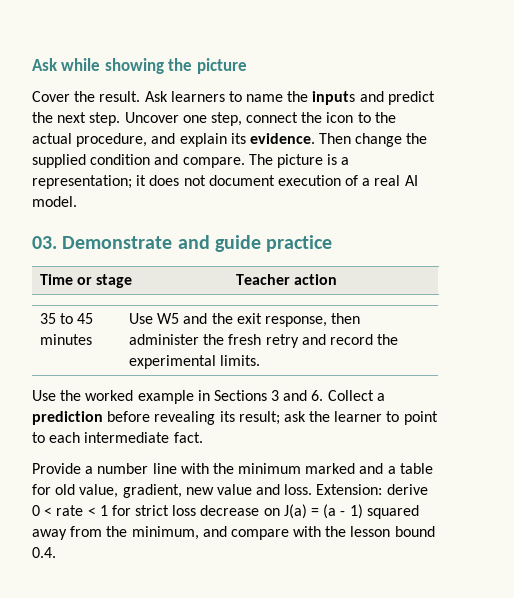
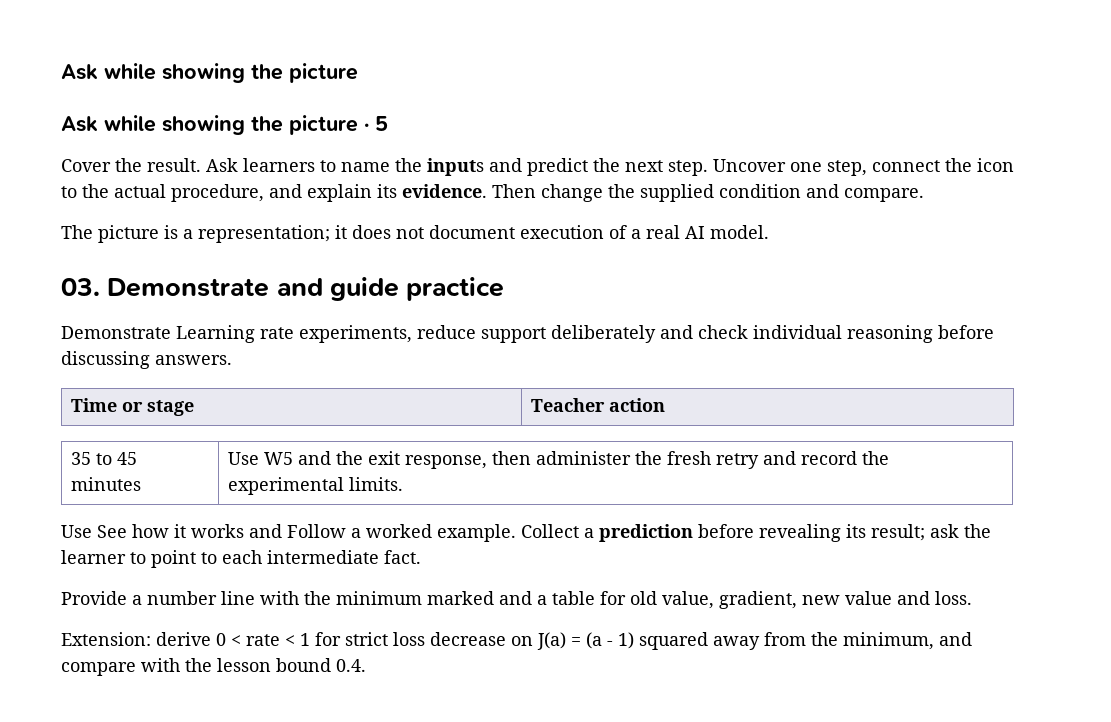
[32,58,247,74] Ask while showing the picture -> [61,63,358,83] [61,115,388,135] Ask while showing the picture // Ask while showing the picture · 5
(245, 162) none -> (924, 195) //
(333, 243) none -> [61,325,994,343] [61,351,232,369] // Demonstrate Learning rate experiments, reduce support deliberately and check individual reasoning before discussing answers.
[60,390,324,404] the worked example in Sections 3 and 6. -> [97,524,516,542] See how it works and Follow a worked example.
(313, 489) none -> (972, 598) //

